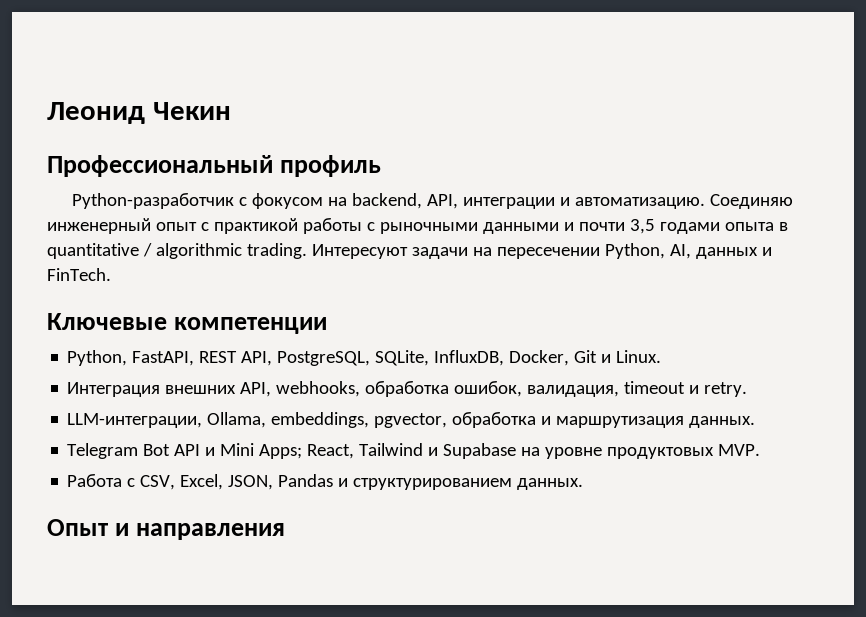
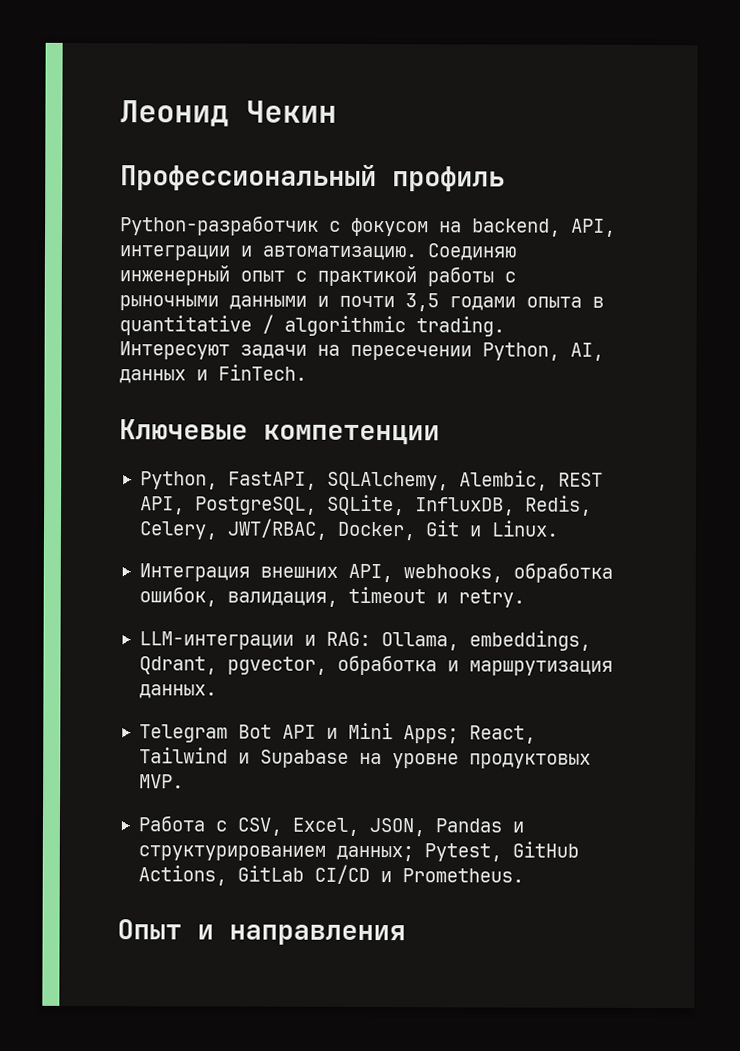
(195, 358) none -> [326,470,548,491] SQLAlchemy, Alembic,
(505, 358) none -> [524,495,592,516] [138,518,328,540] Redis, Celery, JWT/RBAC,
[67,413,203,428] LLM-интеграции, -> [138,631,371,650] LLM-интеграции и RAG:
(370, 420) none -> [138,656,217,675] Qdrant,
[517,478,584,490] данных. -> [335,841,579,862] [137,864,524,886] данных; Pytest, GitHub Actions, GitLab CI/CD и Prometheus.

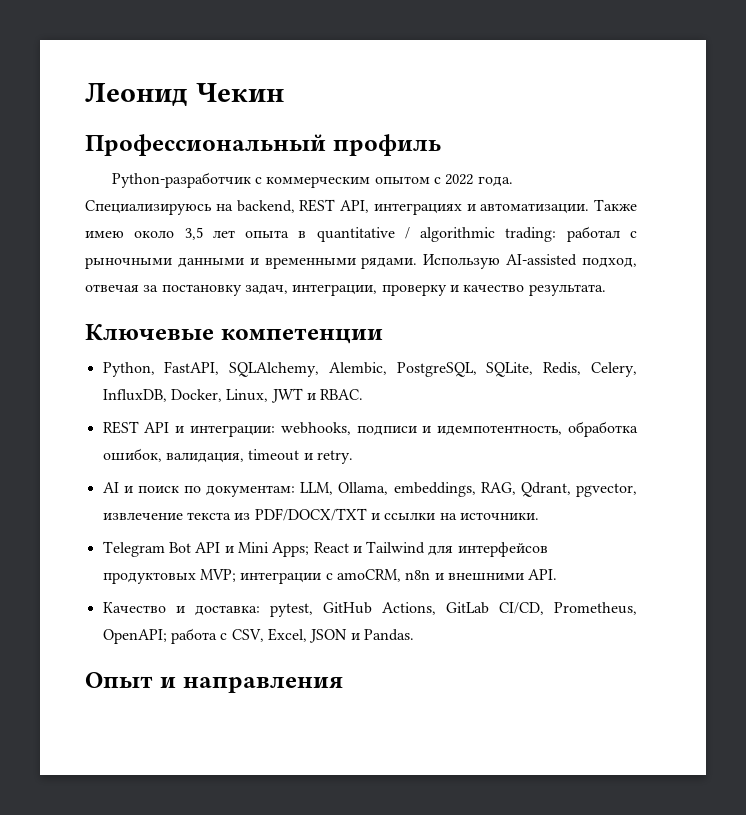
[351,217,616,237] [119,243,516,261] [119,265,516,287] [119,293,516,312] фокусом на backend, API, интеграции и автоматизацию. Соединяю инженерный опыт с практикой работы с рыночными данными и почти 3,5 годами -> [266,174,513,188] [85,199,637,215] [85,227,235,240] коммерческим опытом с 2022 года. Специализируюсь на backend, REST API, интеграциях и автоматизации. Также имею около 3,5 лет
[416,316,505,337] [119,341,604,361] [119,364,307,384] trading. Интересуют задачи на пересечении Python, AI, данных и FinTech. -> [505,226,637,242] [85,254,637,269] [85,284,606,296] trading: работал с рыночными данными и временными рядами. Использую AI-assisted подход, отвечая за постановку задач, интеграции, проверку и качество результата.
[557,472,603,487] [139,496,185,515] REST API, -> (387, 368) none
[414,497,515,516] InfluxDB, -> (534, 369) none
[226,518,559,541] [138,563,503,583] JWT/RBAC, Docker, Git и Linux. // Интеграция внешних API, webhooks, -> [102,388,364,403] [102,421,563,437] InfluxDB, Docker, Linux, JWT и RBAC. // REST API и интеграции: webhooks, подписи и идемпотентность,
[138,631,371,650] LLM-интеграции и RAG: -> [102,482,334,497] AI и поиск по документам: LLM,
(591, 640) none -> [480,482,516,495] RAG,
[336,655,613,676] [138,684,217,699] обработка и маршрутизация данных. -> [102,508,539,521] извлечение текста из PDF/DOCX/TXT и ссылки на источники.
[468,725,536,744] [138,747,591,769] [138,774,184,789] [137,816,524,837] [137,841,579,862] [137,864,524,886] React, Tailwind и Supabase на уровне продуктовых MVP. // Работа с CSV, Excel, JSON, Pandas и структурированием данных; Pytest, GitHub Actions, GitLab CI/CD и Prometheus. -> [313,541,548,557] [102,569,558,584] [102,602,637,617] [102,628,414,644] React и Tailwind для интерфейсов продуктовых MVP; интеграции с amoCRM, n8n и внешними API. // Качество и доставка: pytest, GitHub Actions, GitLab CI/CD, Prometheus, OpenAPI; работа с CSV, Excel, JSON и Pandas.

